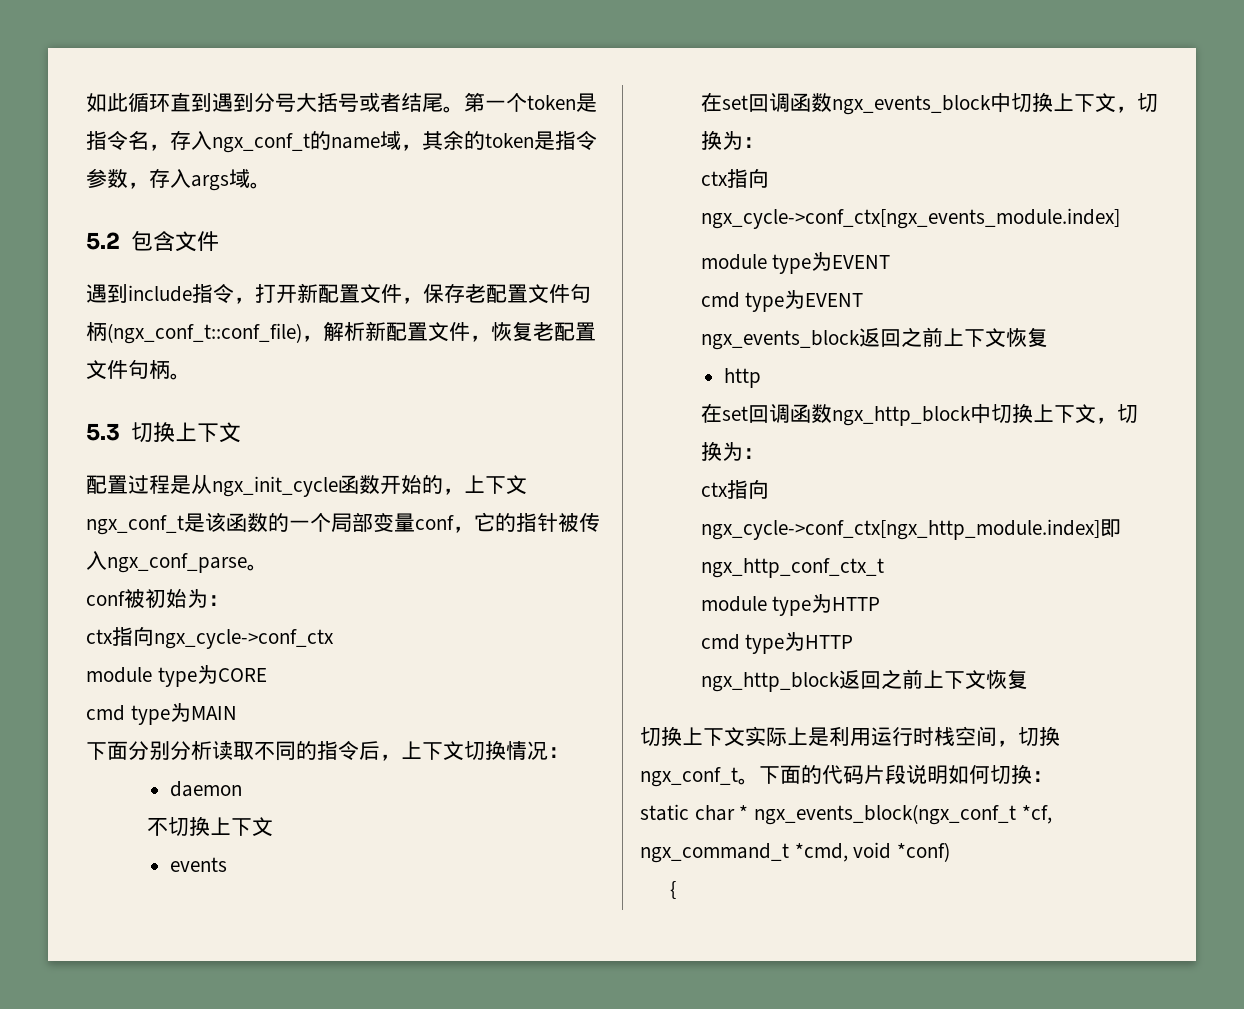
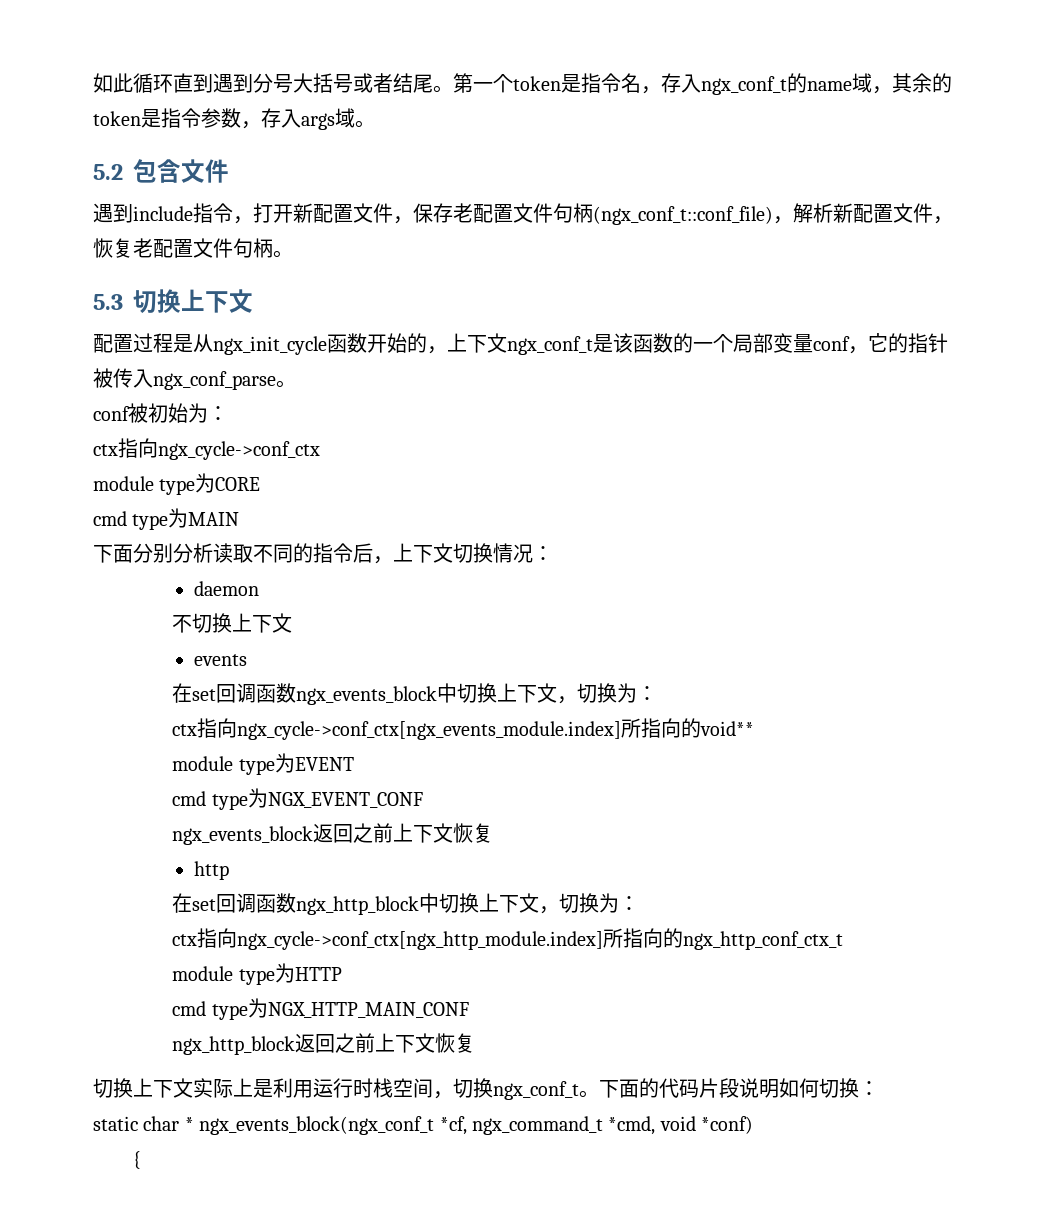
(1120, 218) none -> [621,718,755,738] 所指向的void**
[805,293,864,307] EVENT -> [267,792,423,808] NGX_EVENT_CONF
[1099,519,1121,537] 即 -> [603,928,684,948] 所指向的
[805,635,854,649] HTTP -> [267,1002,469,1018] NGX_HTTP_MAIN_CONF

